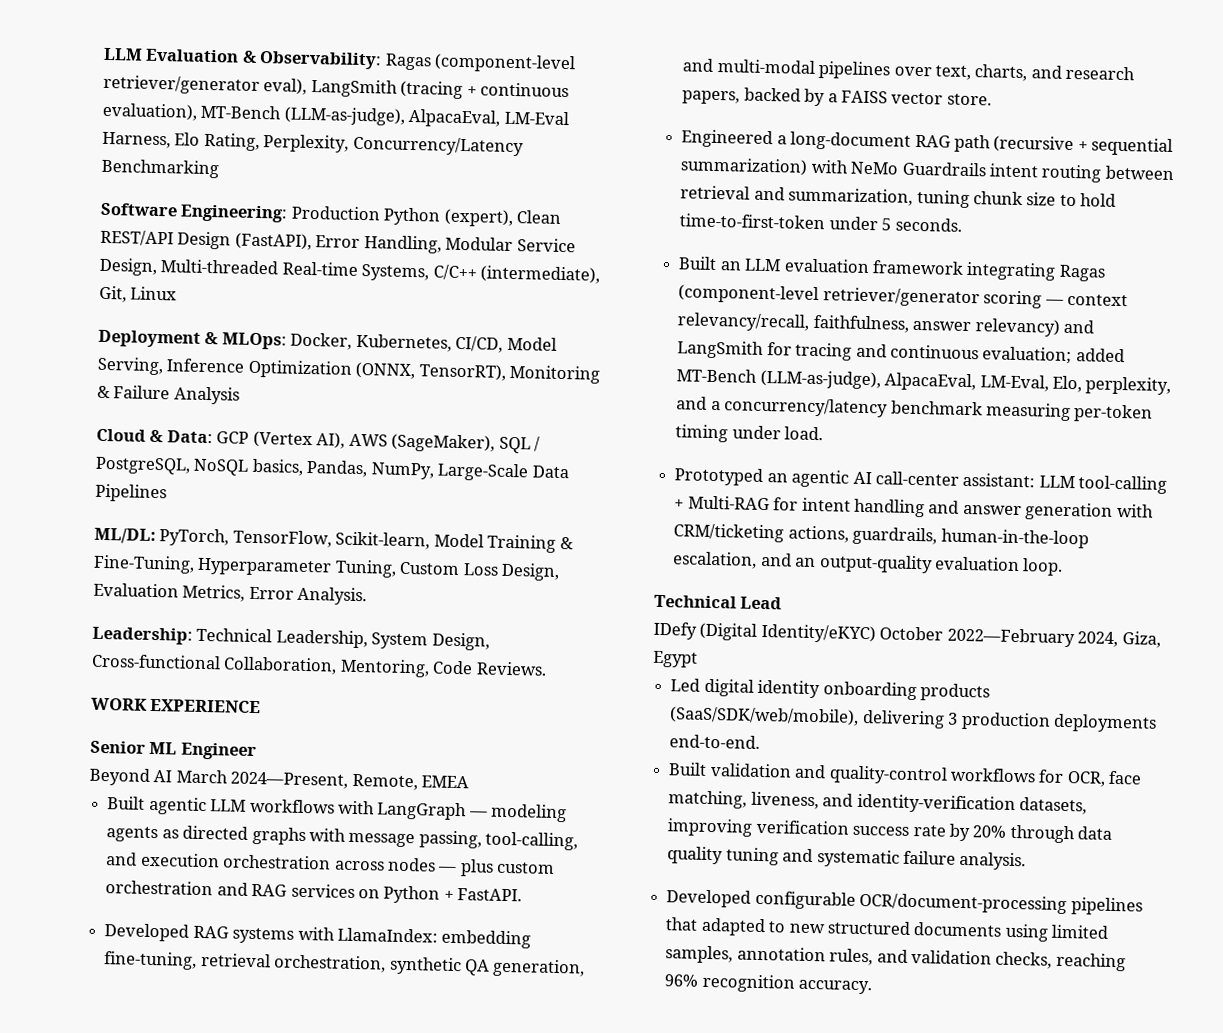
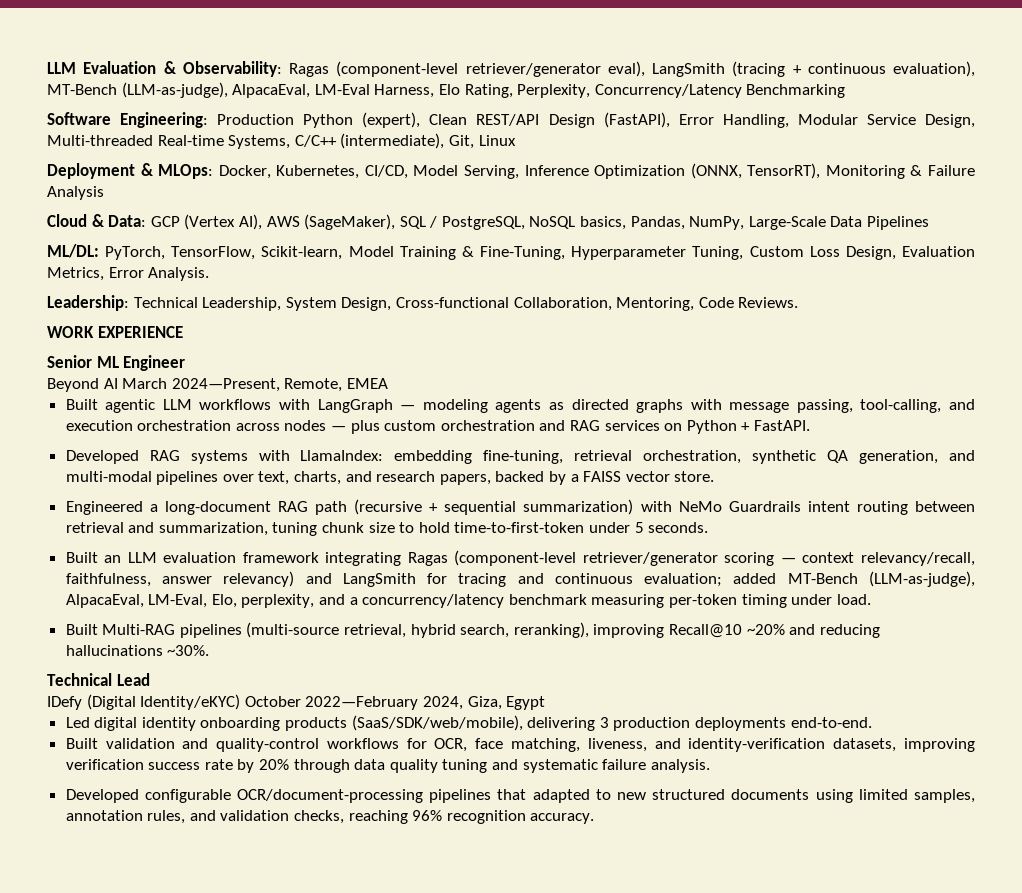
[674,467,1168,494] [674,495,1154,521] [673,523,1089,549] [673,551,1064,576] Prototyped an agentic AI call-center assistant: LLM tool-calling + Multi-RAG for intent handling and answer generation with CRM/ticketing actions, guardrails, human-in-the-loop escalation, and an output-quality evaluation loop. -> [65,622,880,638] [65,645,210,656] Built Multi-RAG pipelines (multi-source retrieval, hybrid search, reranking), improving Recall@10 ~20% and reducing hallucinations ~30%.

